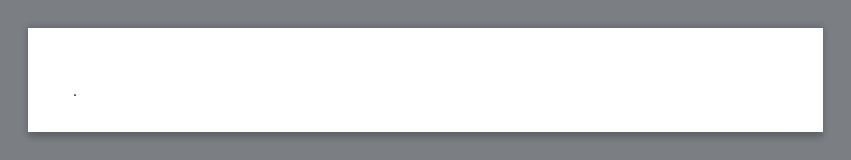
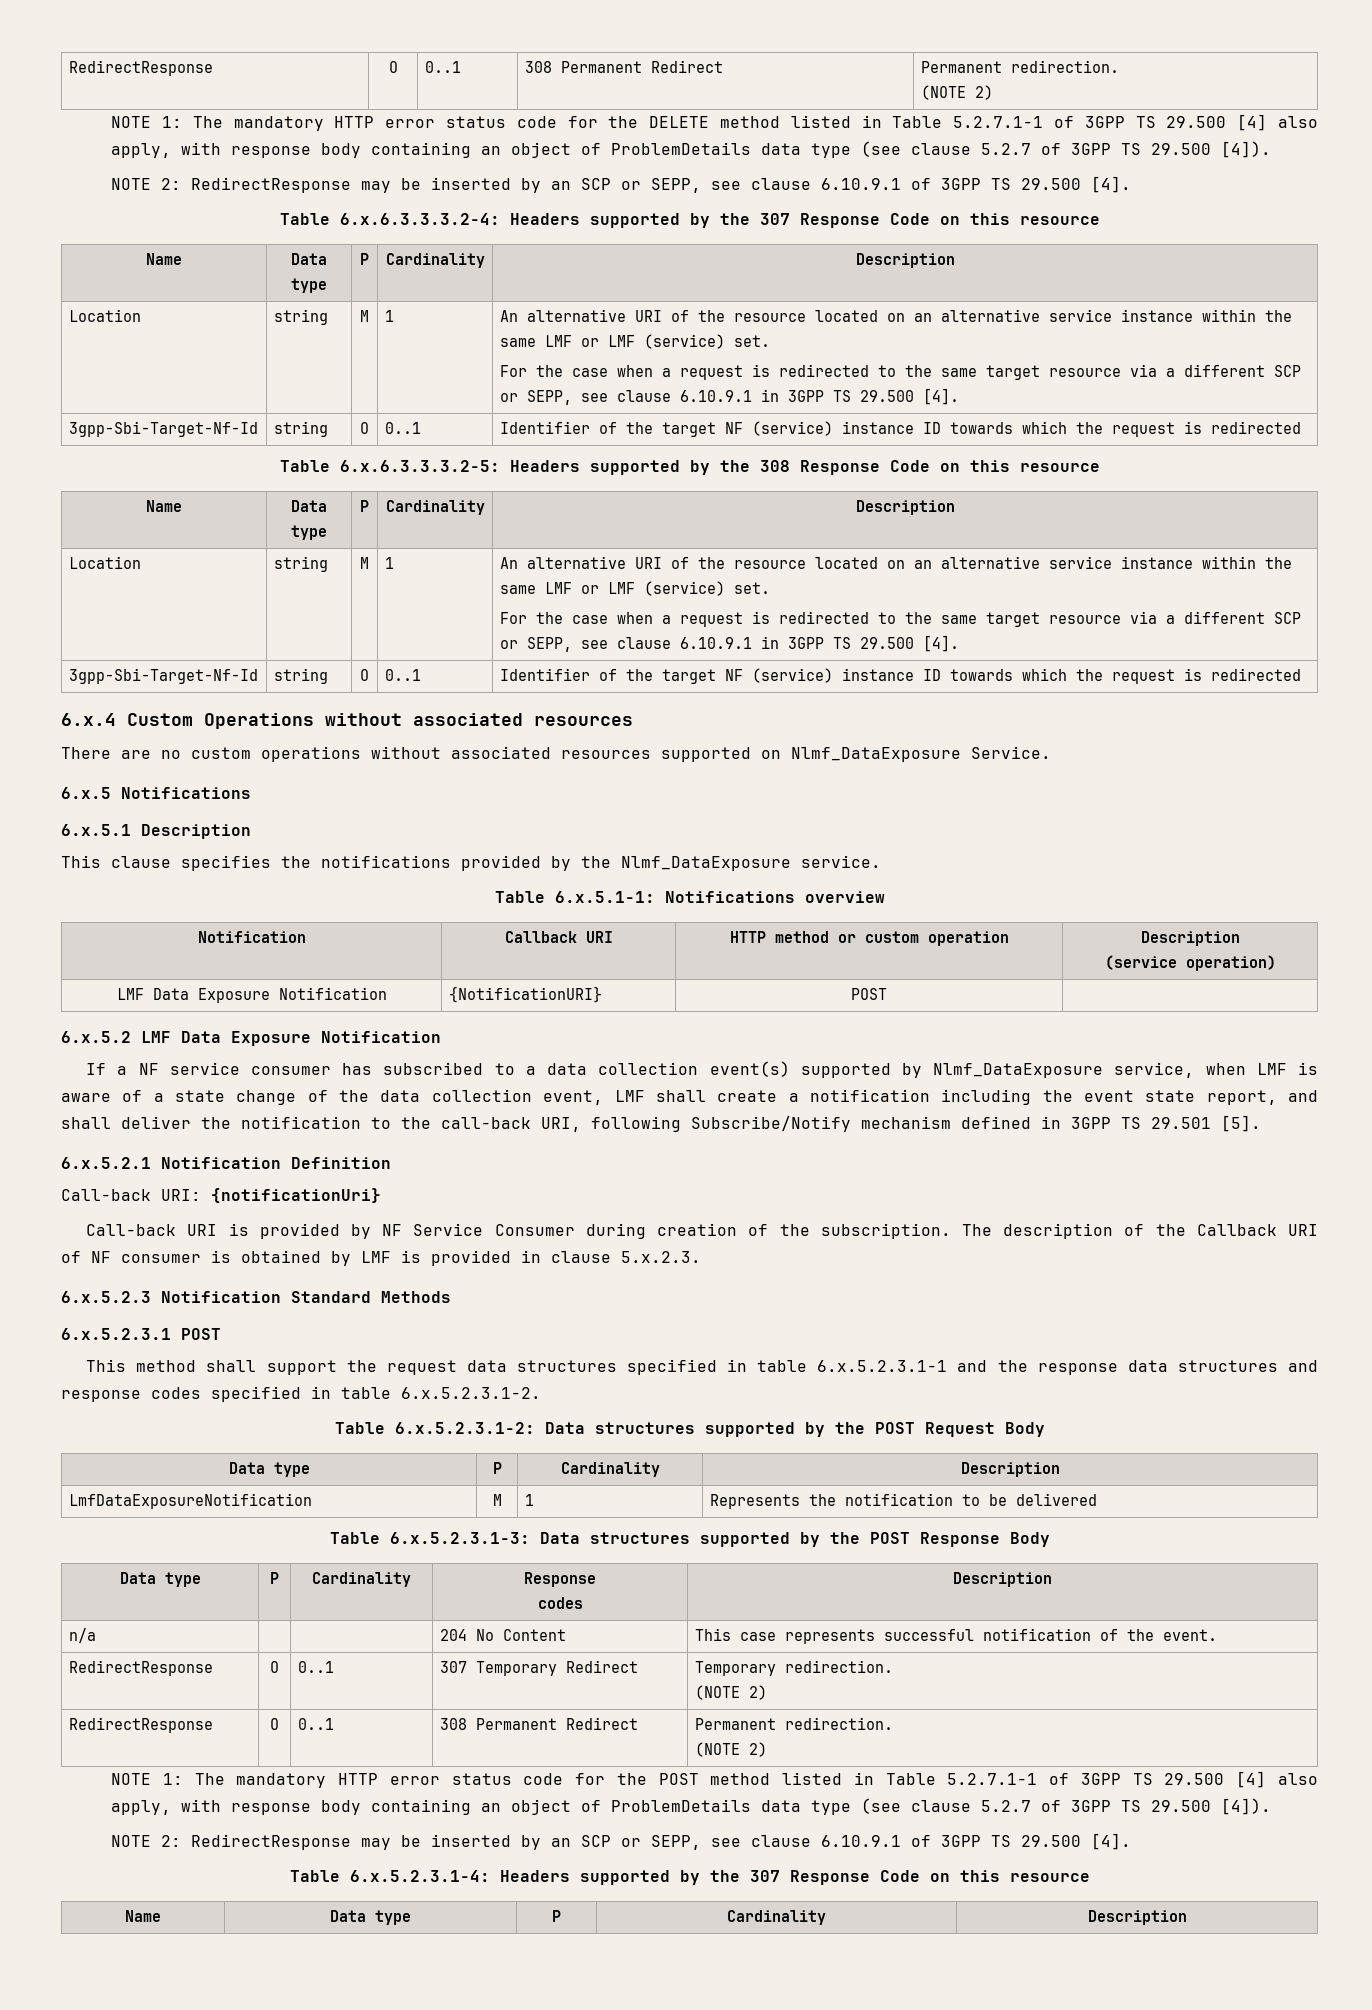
[73,94,77,96] . -> [68,60,213,76] [388,61,398,73] [424,61,461,73] [524,60,723,73] [920,60,1119,73] [920,85,993,100] [111,114,1318,131] [111,141,1272,158] [111,176,1132,193] [279,213,1100,228] [146,253,182,265] [291,253,327,265] [291,278,327,293] [360,253,369,265] [385,253,485,268] [855,253,955,268] [68,309,141,322] [273,309,328,325] [360,310,369,322] [384,310,394,322] [499,309,1292,322] [499,334,770,349] [499,364,1301,380] [499,388,959,405] [68,421,258,437] [273,421,328,437] [360,422,369,434] [384,422,421,434] [499,421,1301,437] [279,460,1100,475] [146,500,182,512] [291,500,327,512] [291,525,327,540] [360,500,369,512] [385,500,485,515] [855,500,955,515] [68,556,141,569] [273,556,328,572] [360,557,369,569] [384,557,394,569] [499,556,1292,569] [499,581,770,596] [499,611,1301,627] [499,635,959,652] [68,668,258,684] [273,668,328,684] [360,669,369,681] [384,669,421,681] [499,668,1301,684] [61,713,633,729] [61,746,1051,762] [61,787,251,799] [61,824,251,839] [61,855,881,871] [494,891,885,903] [197,931,306,943] [504,931,613,943] [729,931,1009,946] [1140,931,1240,946] [1104,955,1276,971] [116,987,387,1003] [448,986,602,1003] [851,988,887,1000] [61,1031,441,1046] [86,1061,1318,1078] [61,1089,1318,1105] [61,1115,1261,1132] [61,1157,391,1169] [61,1188,381,1203] [86,1223,1318,1239] [61,1250,701,1266] [61,1291,451,1303] [61,1328,221,1340] [86,1359,1319,1375] [61,1386,541,1402] [334,1422,1045,1437] [228,1462,310,1477] [492,1462,502,1474] [560,1462,660,1477] [960,1462,1060,1477] [68,1493,312,1509] [492,1494,502,1506] [524,1494,534,1506] [709,1493,1097,1509] [329,1532,1050,1547] [119,1572,201,1587] [270,1572,279,1584] [312,1572,411,1587] [524,1572,596,1587] [537,1597,583,1609] [953,1572,1052,1587] [68,1628,96,1643] [439,1629,566,1641] [694,1628,1217,1644] [68,1660,213,1676] [270,1661,279,1673] [297,1661,334,1673] [439,1660,638,1676] [694,1660,893,1676] [694,1685,767,1700] [68,1717,213,1733] [270,1718,279,1730] [297,1718,334,1730] [439,1717,638,1730] [694,1717,893,1730] [694,1742,767,1757] [111,1771,1318,1788] [111,1798,1272,1815] [111,1833,1132,1850] [289,1870,1090,1885] [125,1910,161,1922] [329,1910,411,1925] [552,1910,561,1922] [727,1910,826,1925] [1087,1910,1187,1925] RedirectResponse | O | 0..1 | 308 Permanent Redirect | Permanent redirection. // (NOTE 2) // NOTE 1: The mandatory HTTP error status code for the DELETE method listed in Table 5.2.7.1-1 of 3GPP TS 29.500 [4] also apply, with response body containing an object of ProblemDetails data type (see clause 5.2.7 of 3GPP TS 29.500 [4]). // NOTE 2: RedirectResponse may be inserted by an SCP or SEPP, see clause 6.10.9.1 of 3GPP TS 29.500 [4]. // Table 6.x.6.3.3.3.2-4: Headers supported by the 307 Response Code on this resource // Name | Data type | P | Cardinality | Description // Location | string | M | 1 | An alternative URI of the resource located on an alternative service instance within the same LMF or LMF (service) set. // For the case when a request is redirected to the same target resource via a different SCP or SEPP, see clause 6.10.9.1 in 3GPP TS 29.500 [4]. // 3gpp-Sbi-Target-Nf-Id | string | O | 0..1 | Identifier of the target NF (service) instance ID towards which the request is redirected // Table 6.x.6.3.3.3.2-5: Headers supported by the 308 Response Code on this resource // Name | Data type | P | Cardinality | Description // Location | string | M | 1 | An alternative URI of the resource located on an alternative service instance within the same LMF or LMF (service) set. // For the case when a request is redirected to the same target resource via a different SCP or SEPP, see clause 6.10.9.1 in 3GPP TS 29.500 [4]. // 3gpp-Sbi-Target-Nf-Id | string | O | 0..1 | Identifier of the target NF (service) instance ID towards which the request is redirected // 6.x.4 Custom Operations without associated resources // There are no custom operations without associated resources supported on Nlmf_DataExposure Service. // 6.x.5 Notifications // 6.x.5.1 Description // This clause specifies the notifications provided by the Nlmf_DataExposure service. // Table 6.x.5.1-1: Notifications overview // Notification | Callback URI | HTTP method or custom operation | Description // (service operation) // LMF Data Exposure Notification | {NotificationURI} | POST | // 6.x.5.2 LMF Data Exposure Notification // If a NF service consumer has subscribed to a data collection event(s) supported by Nlmf_DataExposure service, when LMF is aware of a state change of the data collection event, LMF shall create a notification including the event state report, and shall deliver the notification to the call-back URI, following Subscribe/Notify mechanism defined in 3GPP TS 29.501 [5]. // 6.x.5.2.1 Notification Definition // Call-back URI: {notificationUri} // Call-back URI is provided by NF Service Consumer during creation of the subscription. The description of the Callback URI of NF consumer is obtained by LMF is provided in clause 5.x.2.3. // 6.x.5.2.3 Notification Standard Methods // 6.x.5.2.3.1 POST // This method shall support the request data structures specified in table 6.x.5.2.3.1-1 and the response data structures and response codes specified in table 6.x.5.2.3.1-2. // Table 6.x.5.2.3.1-2: Data structures supported by the POST Request Body // Data type | P | Cardinality | Description // LmfDataExposureNotification | M | 1 | Represents the notification to be delivered // Table 6.x.5.2.3.1-3: Data structures supported by the POST Response Body // Data type | P | Cardinality | Response // codes | Description // n/a | | | 204 No Content | This case represents successful notification of the event. // RedirectResponse | O | 0..1 | 307 Temporary Redirect | Temporary redirection. // (NOTE 2) // RedirectResponse | O | 0..1 | 308 Permanent Redirect | Permanent redirection. // (NOTE 2) // NOTE 1: The mandatory HTTP error status code for the POST method listed in Table 5.2.7.1-1 of 3GPP TS 29.500 [4] also apply, with response body containing an object of ProblemDetails data type (see clause 5.2.7 of 3GPP TS 29.500 [4]). // NOTE 2: RedirectResponse may be inserted by an SCP or SEPP, see clause 6.10.9.1 of 3GPP TS 29.500 [4]. // Table 6.x.5.2.3.1-4: Headers supported by the 307 Response Code on this resource // Name | Data type | P | Cardinality | Description

